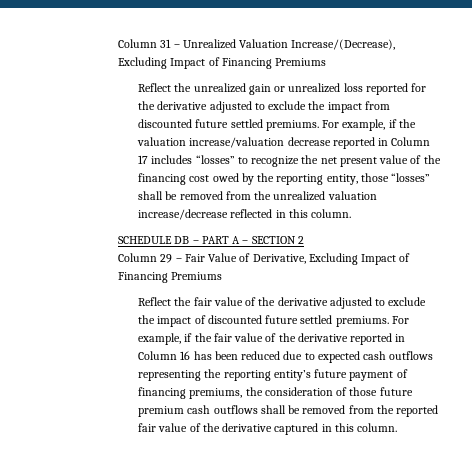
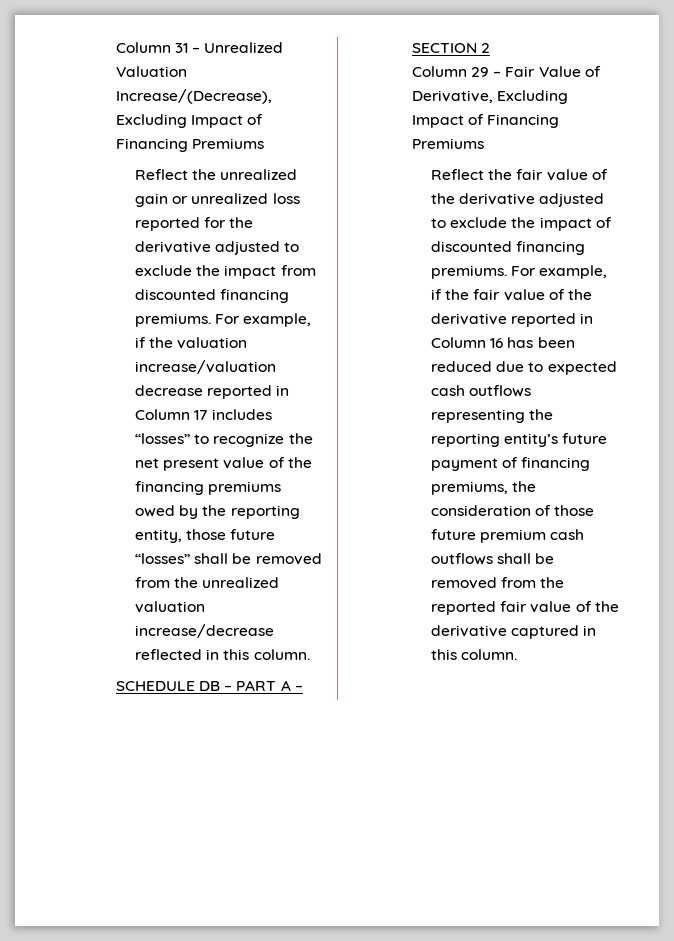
[195,119,263,128] future settled -> [220,289,290,303] financing
[189,175,210,182] cost -> [208,481,282,495] premiums
(389, 177) none -> [230,529,276,540] future
[265,315,333,324] future settled -> [516,241,586,255] financing

